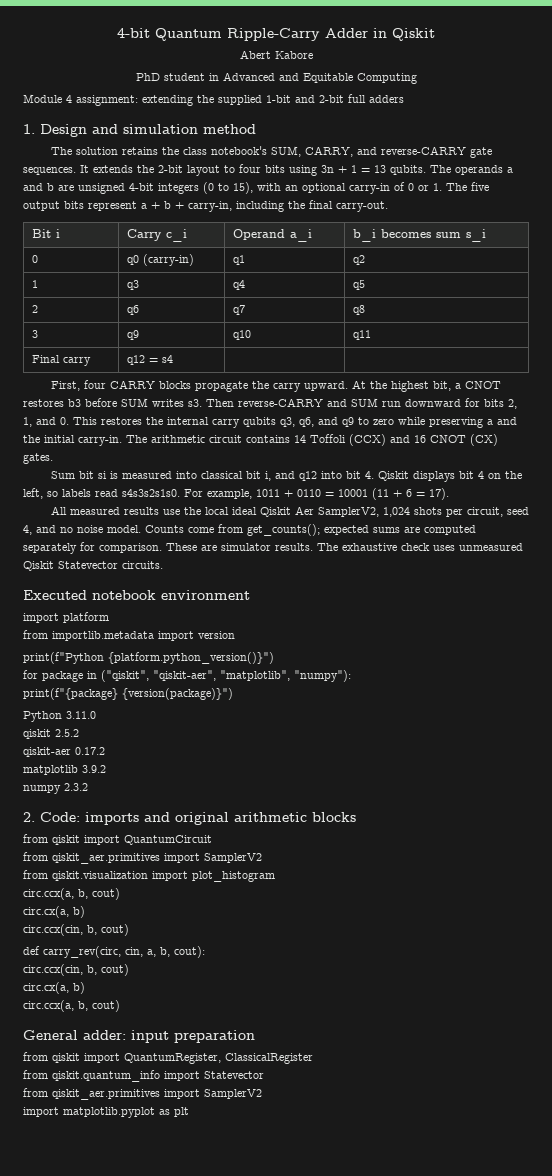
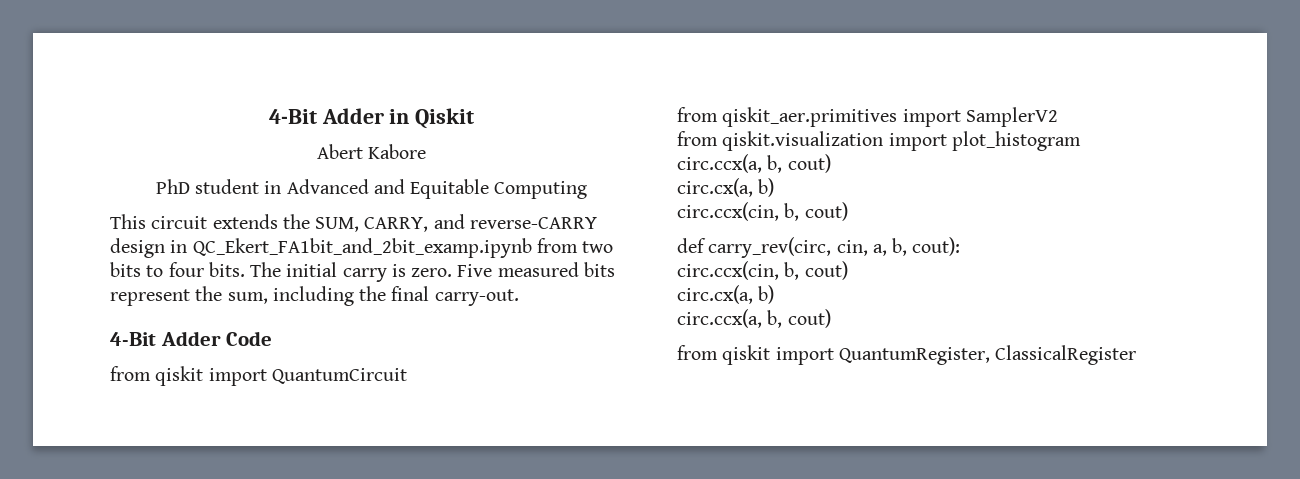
[117,28,320,41] 4-bit Quantum Ripple-Carry -> [268,109,317,124] 4-Bit
[23,94,404,106] [23,124,256,137] [50,146,492,158] [23,164,513,176] [23,182,489,194] [23,200,388,212] [32,229,61,238] [127,229,188,242] [233,229,313,242] [353,229,487,242] [32,255,39,263] [127,254,195,266] [233,255,246,265] [353,255,366,265] [32,280,39,288] [127,280,140,290] [233,280,246,290] [353,280,366,290] [32,305,39,313] [127,305,140,315] [233,305,246,315] [353,305,366,315] [32,330,39,338] [127,330,140,340] [233,330,252,340] [353,330,372,340] [32,355,92,366] [127,355,174,365] [50,380,501,392] [23,398,517,409] [23,417,517,428] [23,434,498,446] [23,453,53,464] [50,471,522,482] [23,488,449,500] [50,506,529,517] [23,524,476,536] [23,542,523,554] [23,561,163,571] [23,590,250,600] [23,612,109,623] [23,630,235,641] [23,652,274,664] [23,670,351,682] [23,688,233,700] [23,711,96,722] [23,729,79,739] [23,747,105,757] [23,765,106,775] [23,783,88,794] [23,812,356,825] Module 4 assignment: extending the supplied 1-bit and 2-bit full adders // 1. Design and simulation method // The solution retains the class notebook's SUM, CARRY, and reverse-CARRY gate sequences. It extends the 2-bit layout to four bits using 3n + 1 = 13 qubits. The operands a and b are unsigned 4-bit integers (0 to 15), with an optional carry-in of 0 or 1. The five output bits represent a + b + carry-in, including the final carry-out. // Bit i | Carry c_i | Operand a_i | b_i becomes sum s_i // 0 | q0 (carry-in) | q1 | q2 // 1 | q3 | q4 | q5 // 2 | q6 | q7 | q8 // 3 | q9 | q10 | q11 // Final carry | q12 = s4 | | // First, four CARRY blocks propagate the carry upward. At the highest bit, a CNOT restores b3 before SUM writes s3. Then reverse-CARRY and SUM run downward for bits 2, 1, and 0. This restores the internal carry qubits q3, q6, and q9 to zero while preserving a and the initial carry-in. The arithmetic circuit contains 14 Toffoli (CCX) and 16 CNOT (CX) gates. // Sum bit si is measured into classical bit i, and q12 into bit 4. Qiskit displays bit 4 on the left, so labels read s4s3s2s1s0. For example, 1011 + 0110 = 10001 (11 + 6 = 17). // All measured results use the local ideal Qiskit Aer SamplerV2, 1,024 shots per circuit, seed 4, and no noise model. Counts come from get_counts(); expected sums are computed separately for comparison. These are simulator results. The exhaustive check uses unmeasured Qiskit Statevector circuits. // Executed notebook environment // import platform // from importlib.metadata import version // print(f"Python {platform.python_version()}") // for package in ("qiskit", "qiskit-aer", "matplotlib", "numpy"): // print(f"{package} {version(package)}") // Python 3.11.0 // qiskit 2.5.2 // qiskit-aer 0.17.2 // matplotlib 3.9.2 // numpy 2.3.2 // 2. Code: imports and original arithmetic blocks -> [110,214,597,232] [110,238,614,258] [110,262,615,282] [110,286,519,306] [110,331,273,346] This circuit extends the SUM, CARRY, and reverse-CARRY design in QC_Ekert_FA1bit_and_2bit_examp.ipynb from two bits to four bits. The initial carry is zero. Five measured bits represent the sum, including the final carry-out. // 4-Bit Adder Code
[23,1030,255,1043] // General adder: input preparation -> (831, 318) none
[23,1070,264,1082] [23,1088,262,1100] [23,1107,189,1118] // from qiskit.quantum_info import Statevector // from qiskit_aer.primitives import SamplerV2 // import matplotlib.pyplot as plt -> (1137, 355) none

